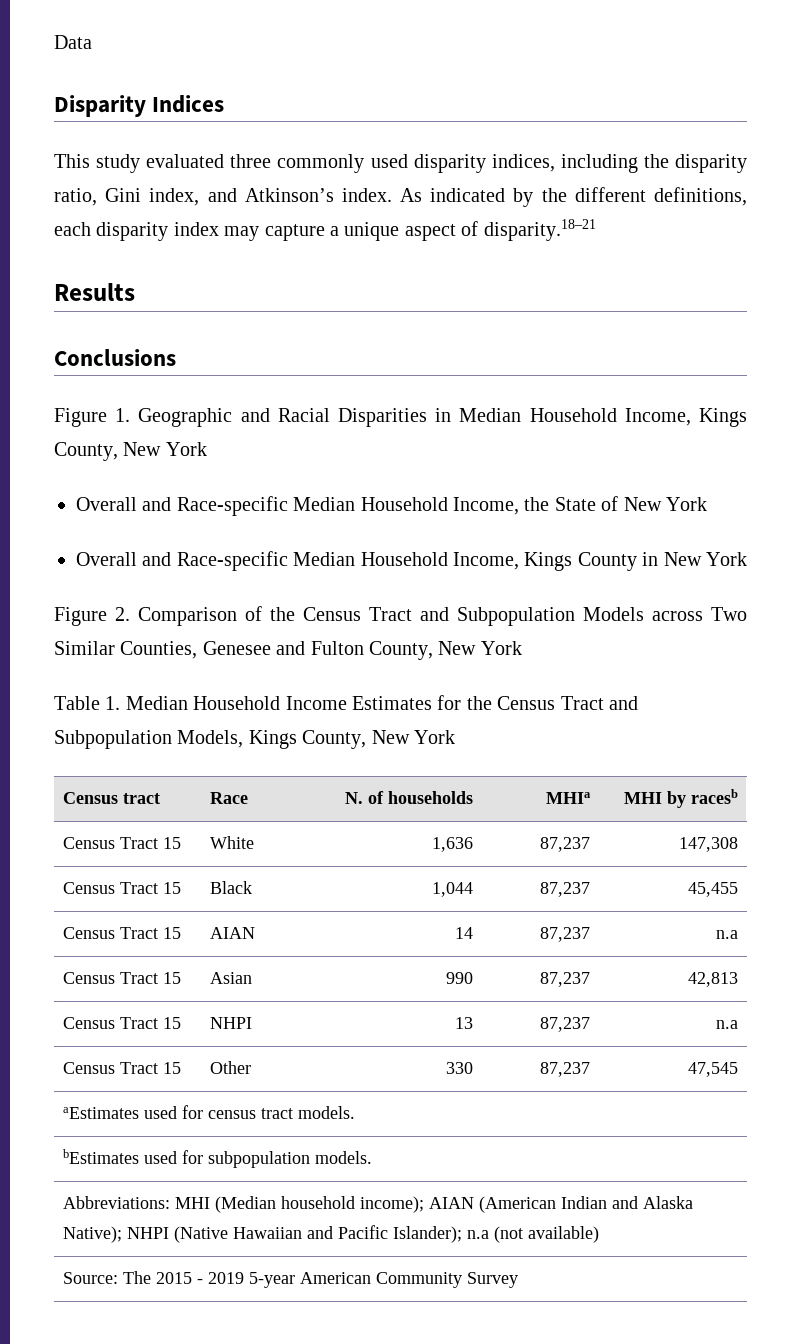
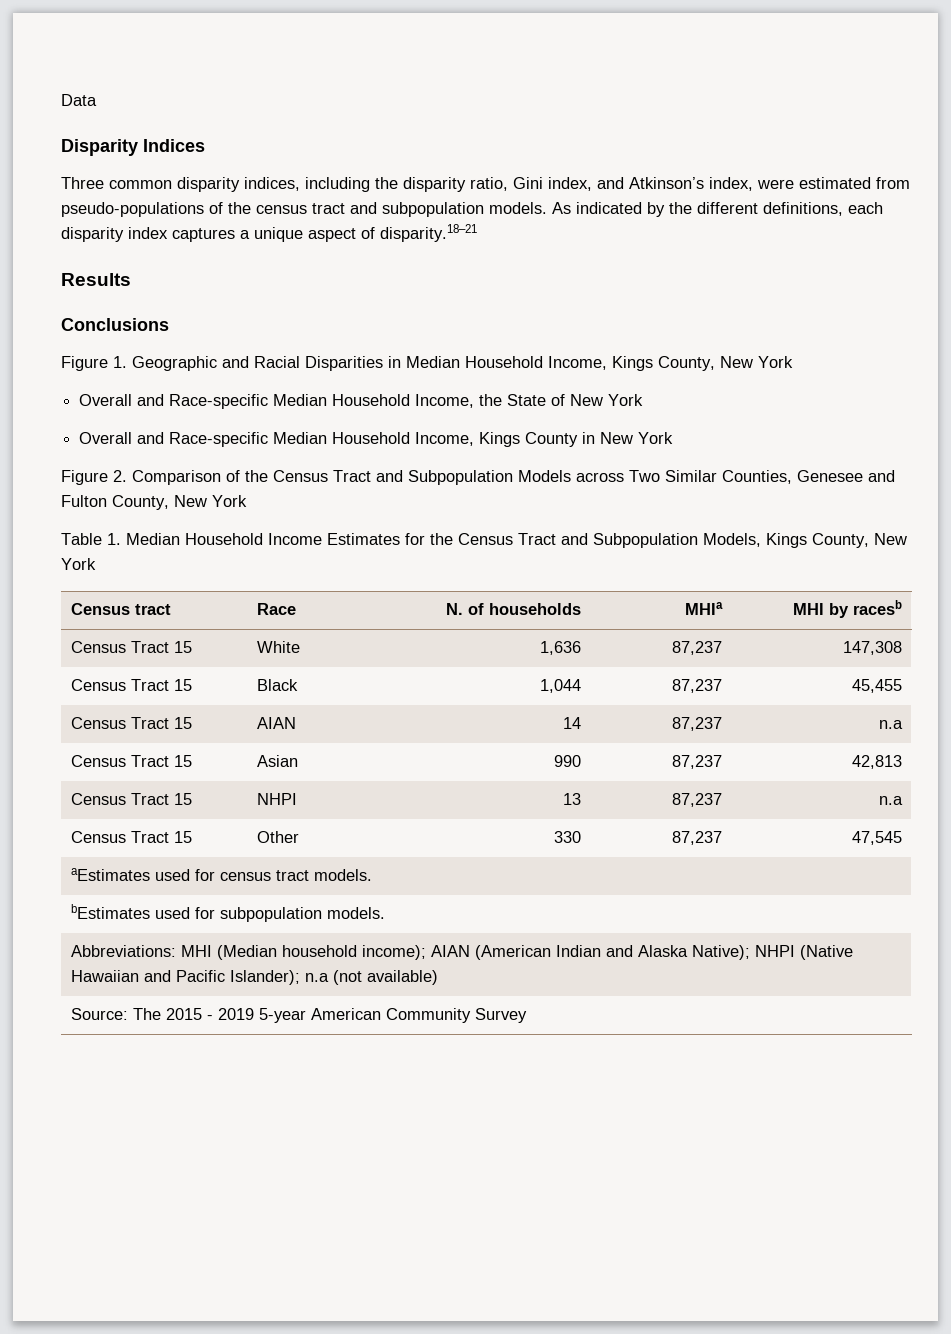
[54,154,408,173] This study evaluated three commonly used -> [61,177,172,189] Three common
[341,188,392,202] index. -> [709,177,910,191] [61,202,547,217] index, were estimated from pseudo-populations of the census tract and subpopulation models.
[224,224,325,241] may capture -> [172,228,235,242] captures

